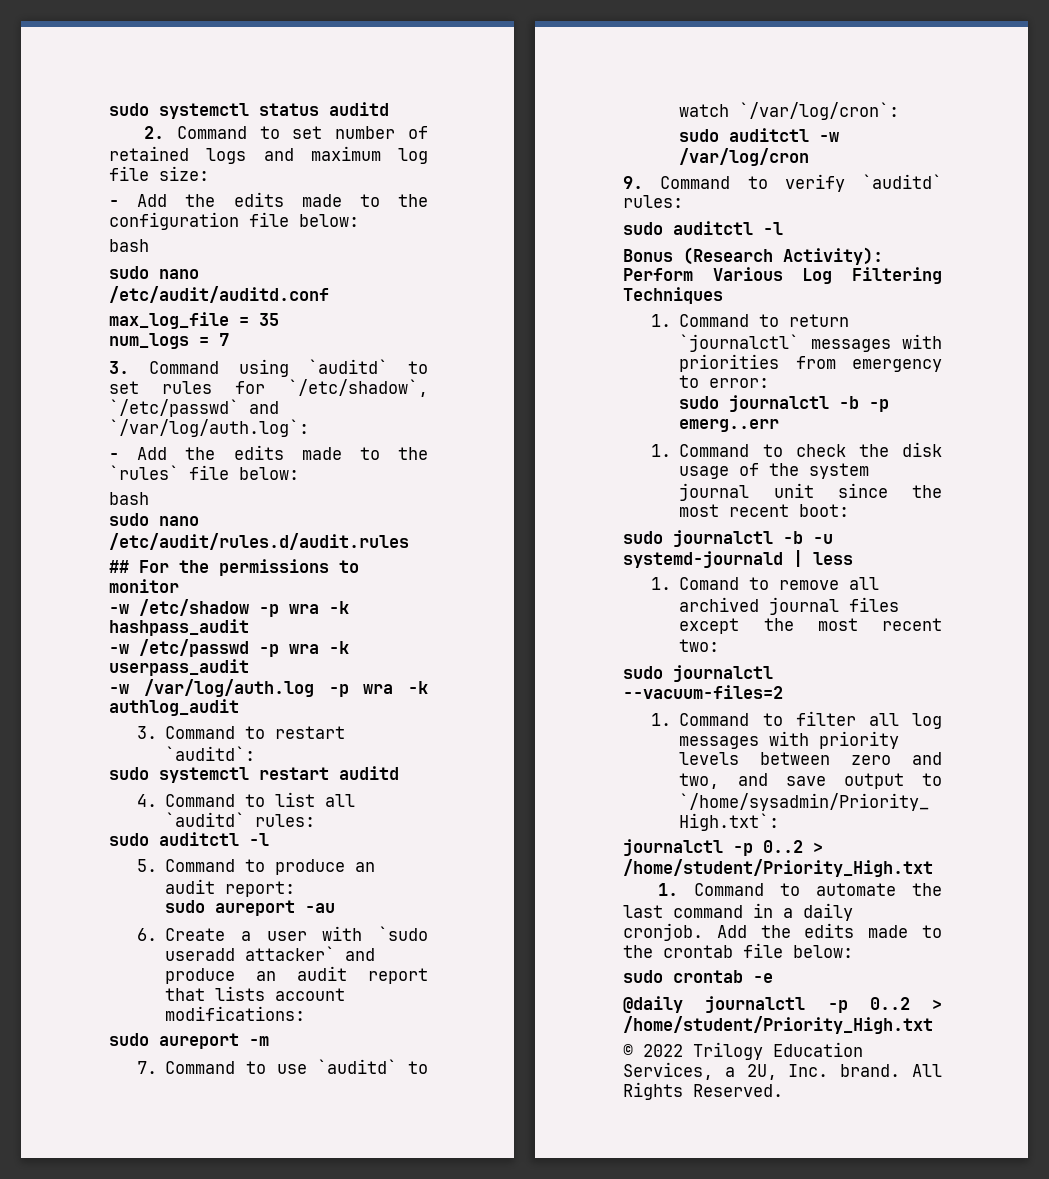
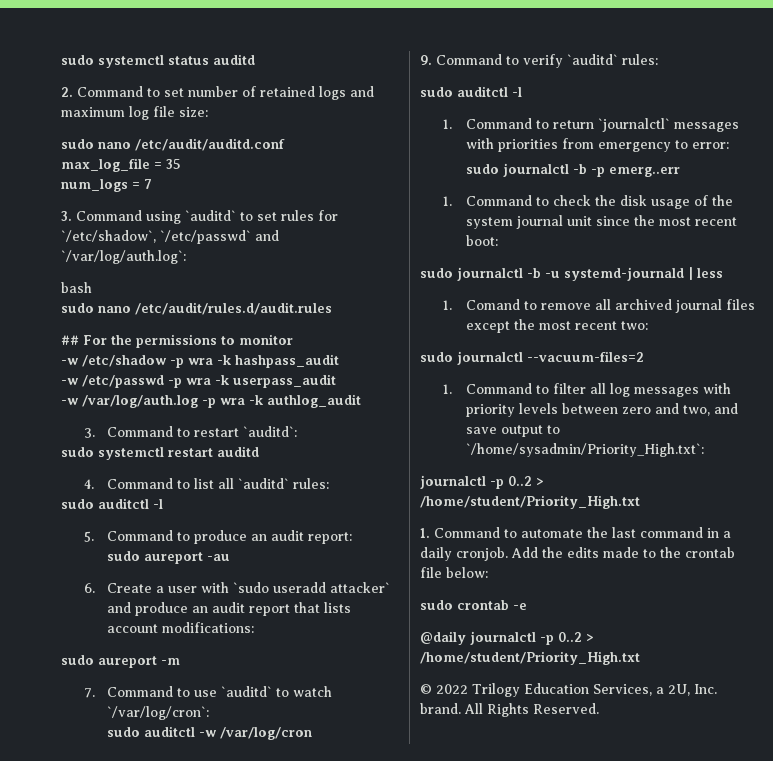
[109,192,428,207] [109,212,359,230] [109,239,149,252] // - Add the edits made to the configuration file below: // bash -> (208, 112) none
[109,445,428,460] [109,465,299,480] // - Add the edits made to the `rules` file below: -> (186, 257) none
[623,247,883,265] [623,267,942,284] [623,287,723,304] // Bonus (Research Activity): Perform Various Log Filtering Techniques -> (522, 92) none

